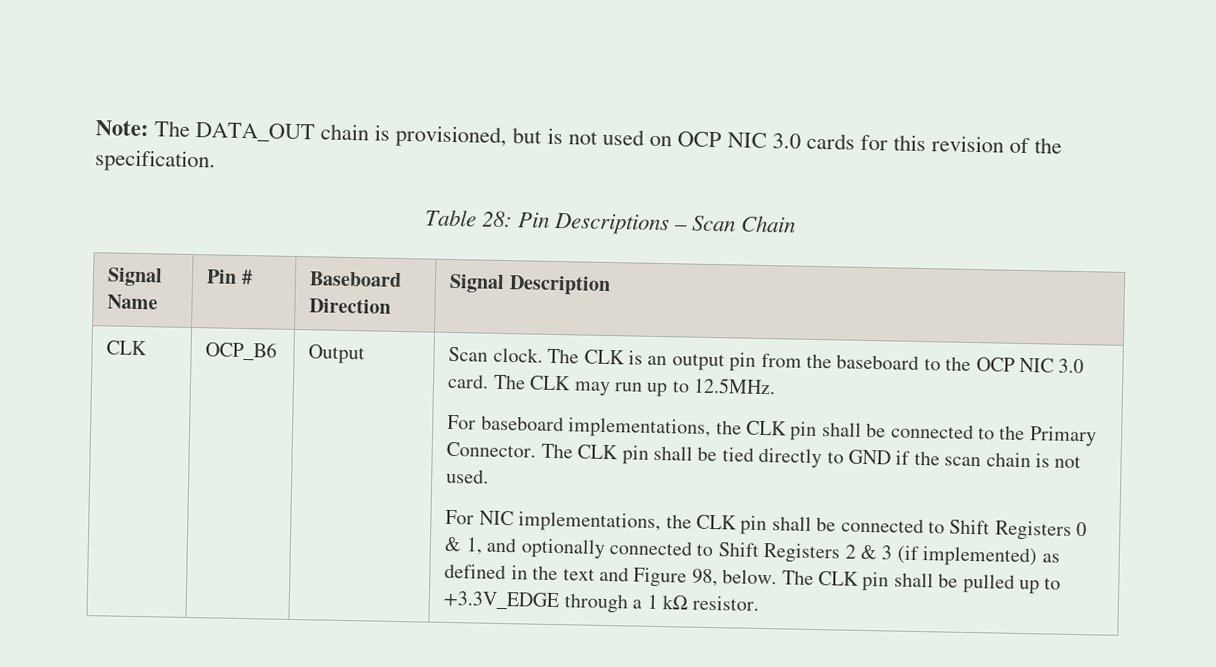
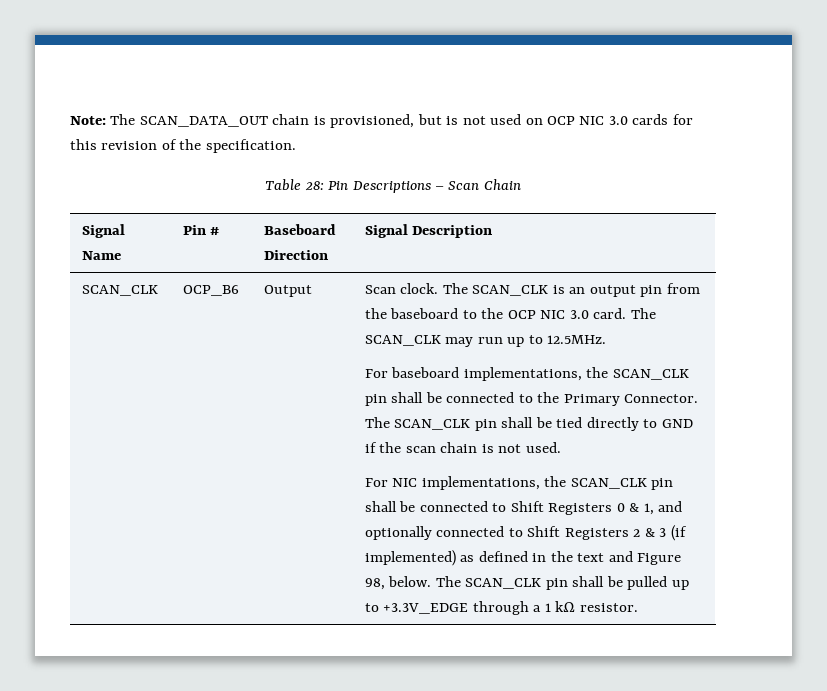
[195,122,316,143] DATA_OUT -> [139,116,268,127] SCAN_DATA_OUT
[106,340,148,356] CLK -> [81,285,158,296] SCAN_CLK
[583,349,625,365] CLK -> [472,285,549,296] SCAN_CLK
[529,375,572,391] CLK -> [364,335,441,346] SCAN_CLK
[745,420,787,436] CLK -> [612,369,689,380] SCAN_CLK
[577,444,619,460] CLK -> [394,419,471,430] SCAN_CLK
[695,514,737,530] CLK -> [570,478,647,489] SCAN_CLK
[817,571,859,586] CLK -> [465,578,542,589] SCAN_CLK

